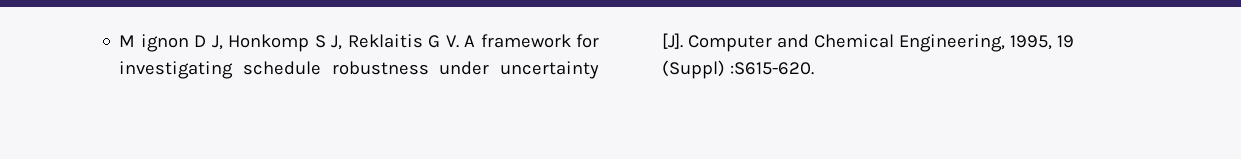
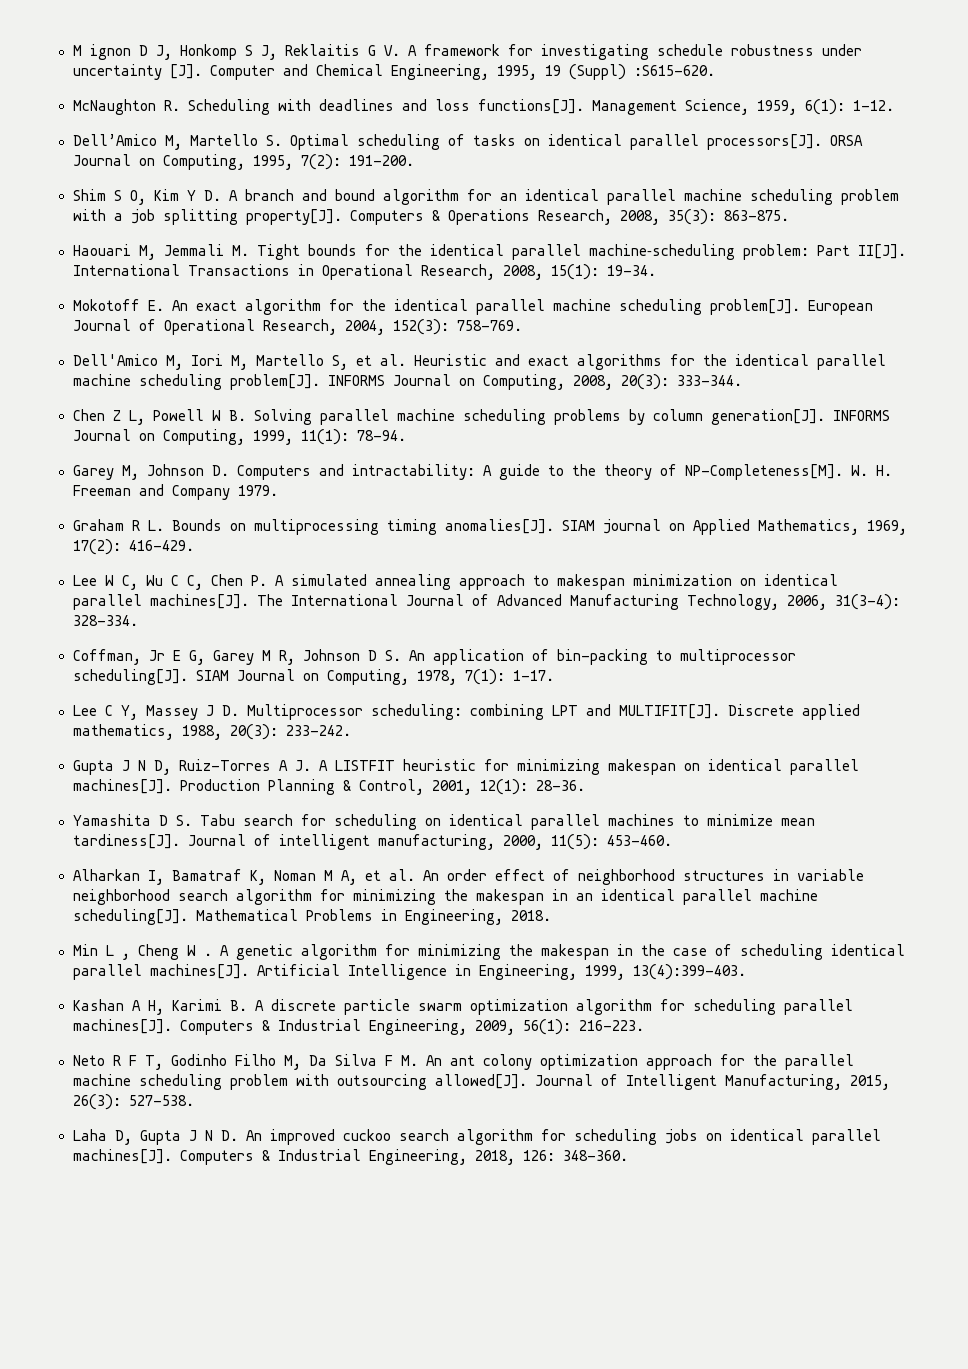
(815, 68) none -> [72,99,894,115] [72,134,863,150] [72,154,414,170] [72,189,899,205] [72,209,789,225] [72,244,906,260] [72,264,656,280] [72,299,873,315] [72,319,522,335] [72,354,886,370] [72,374,742,390] [72,409,890,425] [72,429,406,445] [72,464,892,480] [72,484,278,500] [72,519,907,535] [72,539,194,555] [72,574,838,590] [72,594,900,610] [72,615,138,626] [72,649,796,665] [72,669,554,685] [72,704,860,720] [72,724,351,740] [72,759,859,775] [72,779,585,795] [72,814,815,830] [72,834,672,850] [72,869,864,885] [72,889,818,905] [72,909,551,925] [72,944,905,960] [72,964,746,980] [72,999,853,1015] [72,1019,644,1035] [72,1054,854,1070] [72,1074,890,1090] [72,1094,194,1110] [72,1129,881,1145] [72,1149,628,1165] // McNaughton R. Scheduling with deadlines and loss functions[J]. Management Science, 1959, 6(1): 1-12. // Dell’Amico M, Martello S. Optimal scheduling of tasks on identical parallel processors[J]. ORSA Journal on Computing, 1995, 7(2): 191-200. // Shim S O, Kim Y D. A branch and bound algorithm for an identical parallel machine scheduling problem with a job splitting property[J]. Computers & Operations Research, 2008, 35(3): 863-875. // Haouari M, Jemmali M. Tight bounds for the identical parallel machine‐scheduling problem: Part II[J]. International Transactions in Operational Research, 2008, 15(1): 19-34. // Mokotoff E. An exact algorithm for the identical parallel machine scheduling problem[J]. European Journal of Operational Research, 2004, 152(3): 758-769. // Dell'Amico M, Iori M, Martello S, et al. Heuristic and exact algorithms for the identical parallel machine scheduling problem[J]. INFORMS Journal on Computing, 2008, 20(3): 333-344. // Chen Z L, Powell W B. Solving parallel machine scheduling problems by column generation[J]. INFORMS Journal on Computing, 1999, 11(1): 78-94. // Garey M, Johnson D. Computers and intractability: A guide to the theory of NP-Completeness[M]. W. H. Freeman and Company 1979. // Graham R L. Bounds on multiprocessing timing anomalies[J]. SIAM journal on Applied Mathematics, 1969, 17(2): 416-429. // Lee W C, Wu C C, Chen P. A simulated annealing approach to makespan minimization on identical parallel machines[J]. The International Journal of Advanced Manufacturing Technology, 2006, 31(3-4): 328-334. // Coffman, Jr E G, Garey M R, Johnson D S. An application of bin-packing to multiprocessor scheduling[J]. SIAM Journal on Computing, 1978, 7(1): 1-17. // Lee C Y, Massey J D. Multiprocessor scheduling: combining LPT and MULTIFIT[J]. Discrete applied mathematics, 1988, 20(3): 233-242. // Gupta J N D, Ruiz-Torres A J. A LISTFIT heuristic for minimizing makespan on identical parallel machines[J]. Production Planning & Control, 2001, 12(1): 28-36. // Yamashita D S. Tabu search for scheduling on identical parallel machines to minimize mean tardiness[J]. Journal of intelligent manufacturing, 2000, 11(5): 453-460. // Alharkan I, Bamatraf K, Noman M A, et al. An order effect of neighborhood structures in variable neighborhood search algorithm for minimizing the makespan in an identical parallel machine scheduling[J]. Mathematical Problems in Engineering, 2018. // Min L , Cheng W . A genetic algorithm for minimizing the makespan in the case of scheduling identical parallel machines[J]. Artificial Intelligence in Engineering, 1999, 13(4):399-403. // Kashan A H, Karimi B. A discrete particle swarm optimization algorithm for scheduling parallel machines[J]. Computers & Industrial Engineering, 2009, 56(1): 216-223. // Neto R F T, Godinho Filho M, Da Silva F M. An ant colony optimization approach for the parallel machine scheduling problem with outsourcing allowed[J]. Journal of Intelligent Manufacturing, 2015, 26(3): 527-538. // Laha D, Gupta J N D. An improved cuckoo search algorithm for scheduling jobs on identical parallel machines[J]. Computers & Industrial Engineering, 2018, 126: 348-360.

